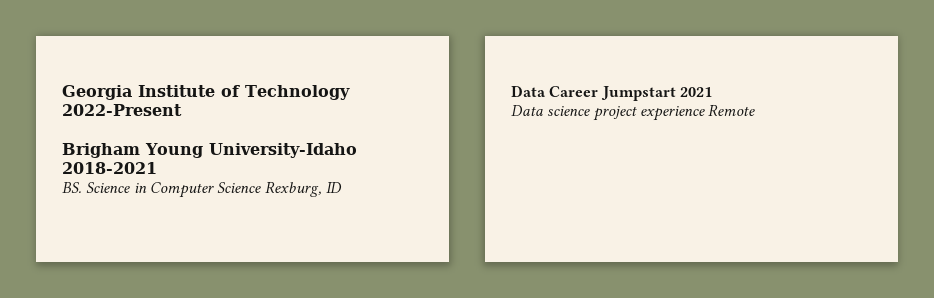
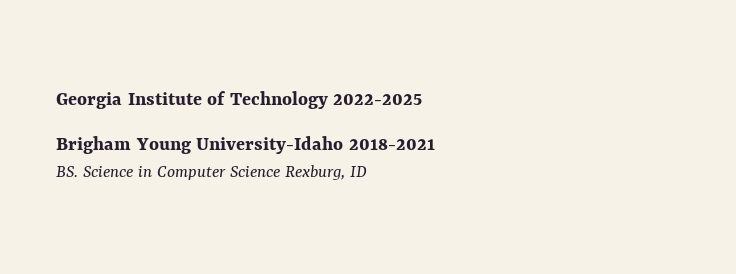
[62,104,182,116] 2022-Present -> [333,94,423,105] 2022-2025
[511,85,712,101] [511,104,756,121] // Data Career Jumpstart 2021 // Data science project experience Remote -> (367, 171) none

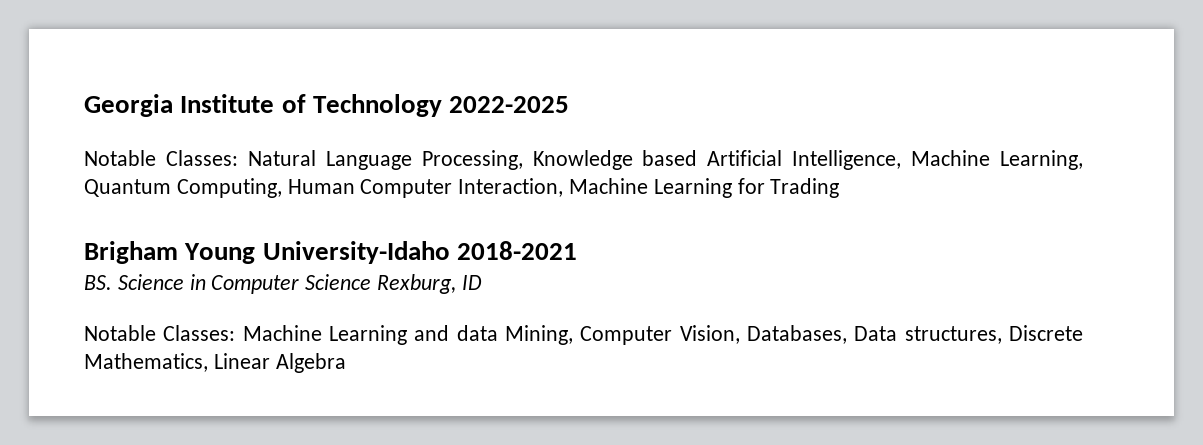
(423, 99) none -> [84,150,1083,170] [84,178,840,198] // Notable Classes: Natural Language Processing, Knowledge based Artificial Intelligence, Machine Learning, Quantum Computing, Human Computer Interaction, Machine Learning for Trading
(367, 171) none -> [84,325,1083,345] [84,353,346,373] // Notable Classes: Machine Learning and data Mining, Computer Vision, Databases, Data structures, Discrete Mathematics, Linear Algebra

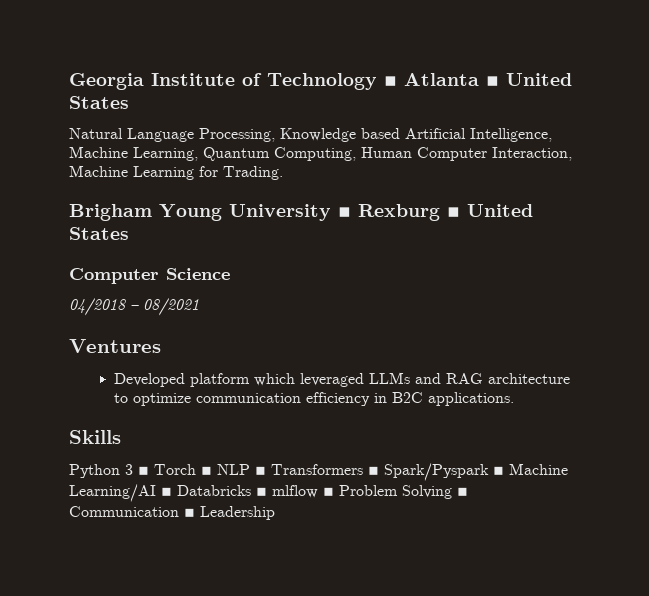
[449,96,570,113] [84,150,238,166] 2022-2025 // Notable Classes: -> [384,73,572,86] [69,96,129,109] ▪ Atlanta ▪ United States //
[770,178,840,198] Trading -> [223,166,283,180] Trading.
[262,241,577,264] [84,274,482,294] [84,325,1083,345] [84,353,346,373] University-Idaho 2018-2021 // BS. Science in Computer Science Rexburg, ID // Notable Classes: Machine Learning and data Mining, Computer Vision, Databases, Data structures, Discrete Mathematics, Linear Algebra -> [229,204,533,221] [69,227,129,240] [69,268,230,284] [69,298,199,316] [69,339,161,353] [113,372,570,387] [113,392,514,406] [69,430,121,444] [69,463,568,481] [69,484,468,502] [69,506,275,520] University ▪ Rexburg ▪ United States // Computer Science // 04/2018 – 08/2021 // Ventures // Developed platform which leveraged LLMs and RAG architecture to optimize communication efficiency in B2C applications. // Skills // Python 3 ▪ Torch ▪ NLP ▪ Transformers ▪ Spark/Pyspark ▪ Machine Learning/AI ▪ Databricks ▪ mlflow ▪ Problem Solving ▪ Communication ▪ Leadership

